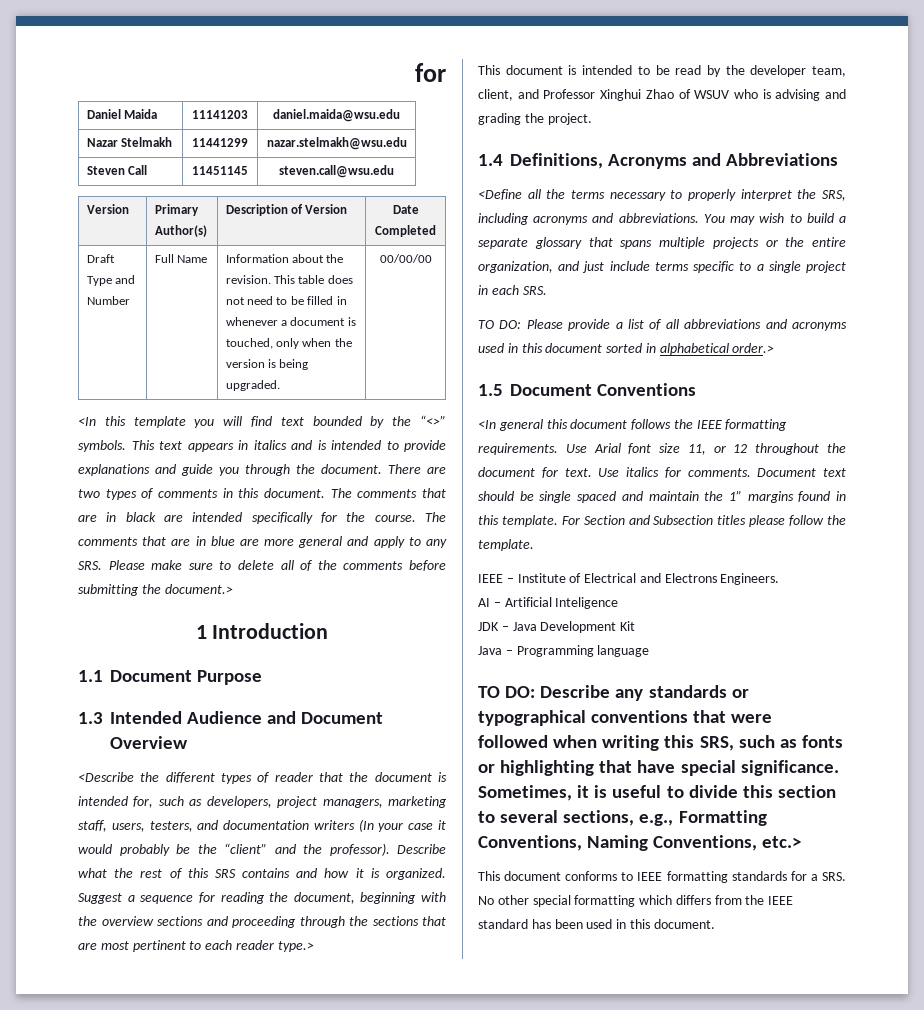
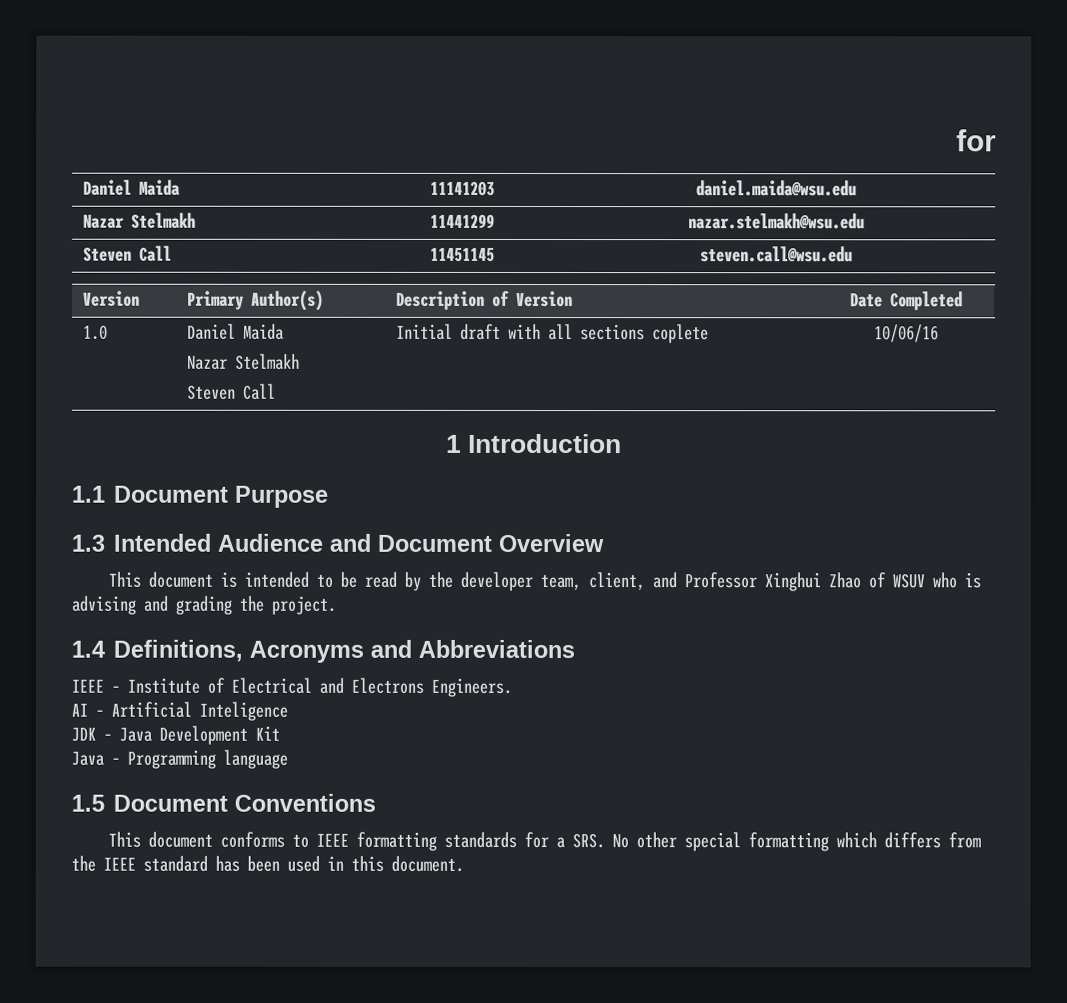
[86,254,115,263] [86,275,136,286] [86,296,130,305] [154,254,208,263] [225,254,344,263] [225,275,353,284] [225,296,347,305] [225,317,356,326] [225,338,352,349] [225,359,309,370] [225,380,280,391] [379,254,432,263] [78,415,447,428] [78,440,446,452] [78,464,446,476] [78,488,446,500] [78,512,446,524] [78,536,447,548] [78,560,446,571] [78,584,233,596] Draft Type and Number | Full Name | Information about the revision. This table does not need to be filled in whenever a document is touched, only when the version is being upgraded. | 00/00/00 // <In this template you will find text bounded by the “<>” symbols. This text appears in italics and is intended to provide explanations and guide you through the document. There are two types of comments in this document. The comments that are in black are intended specifically for the course. The comments that are in blue are more general and apply to any SRS. Please make sure to delete all of the comments before submitting the document.> -> [83,324,109,340] [187,323,285,340] [187,353,301,370] [187,383,277,400] [396,323,710,344] [874,324,939,343] 1.0 | Daniel Maida // Nazar Stelmakh // Steven Call | Initial draft with all sections coplete | 10/06/16
[78,772,447,784] [78,796,447,808] [78,819,446,832] [78,843,446,856] [78,868,446,880] [78,892,446,904] [78,916,446,928] [78,940,314,952] // <Describe the different types of reader that the document is intended for, such as developers, project managers, marketing staff, users, testers, and documentation writers (In your case it would probably be the “client” and the professor). Describe what the rest of this SRS contains and how it is organized. Suggest a sequence for reading the document, beginning with the overview sections and proceeding through the sections that are most pertinent to each reader type.> -> (605, 543) none
[478,189,846,201] [478,213,846,225] [478,237,846,249] [478,261,846,273] [478,285,547,295] [478,319,847,331] [478,343,775,355] [478,383,697,396] [478,419,788,431] [478,443,846,455] [478,467,846,478] [478,490,846,503] [478,515,846,527] [478,539,534,551] // <Define all the terms necessary to properly interpret the SRS, including acronyms and abbreviations. You may wish to build a separate glossary that spans multiple projects or the entire organization, and just include terms specific to a single project in each SRS. // TO DO: Please provide a list of all abbreviations and acronyms used in this document sorted in alphabetical order.> // 1.5 Document Conventions // <In general this document follows the IEEE formatting requirements. Use Arial font size 11, or 12 throughout the document for text. Use italics for comments. Document text should be single spaced and maintain the 1” margins found in this template. For Section and Subsection titles please follow the template. -> (576, 649) none
[478,685,749,701] [478,710,773,726] [478,735,843,751] [478,760,839,776] [478,785,836,801] [478,810,767,826] [478,835,802,851] TO DO: Describe any standards or typographical conventions that were followed when writing this SRS, such as fonts or highlighting that have special significance. Sometimes, it is useful to divide this section to several sections, e.g., Formatting Conventions, Naming Conventions, etc.> -> [71,793,377,812] 1.5 Document Conventions

